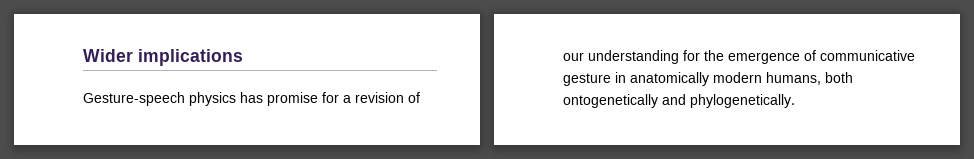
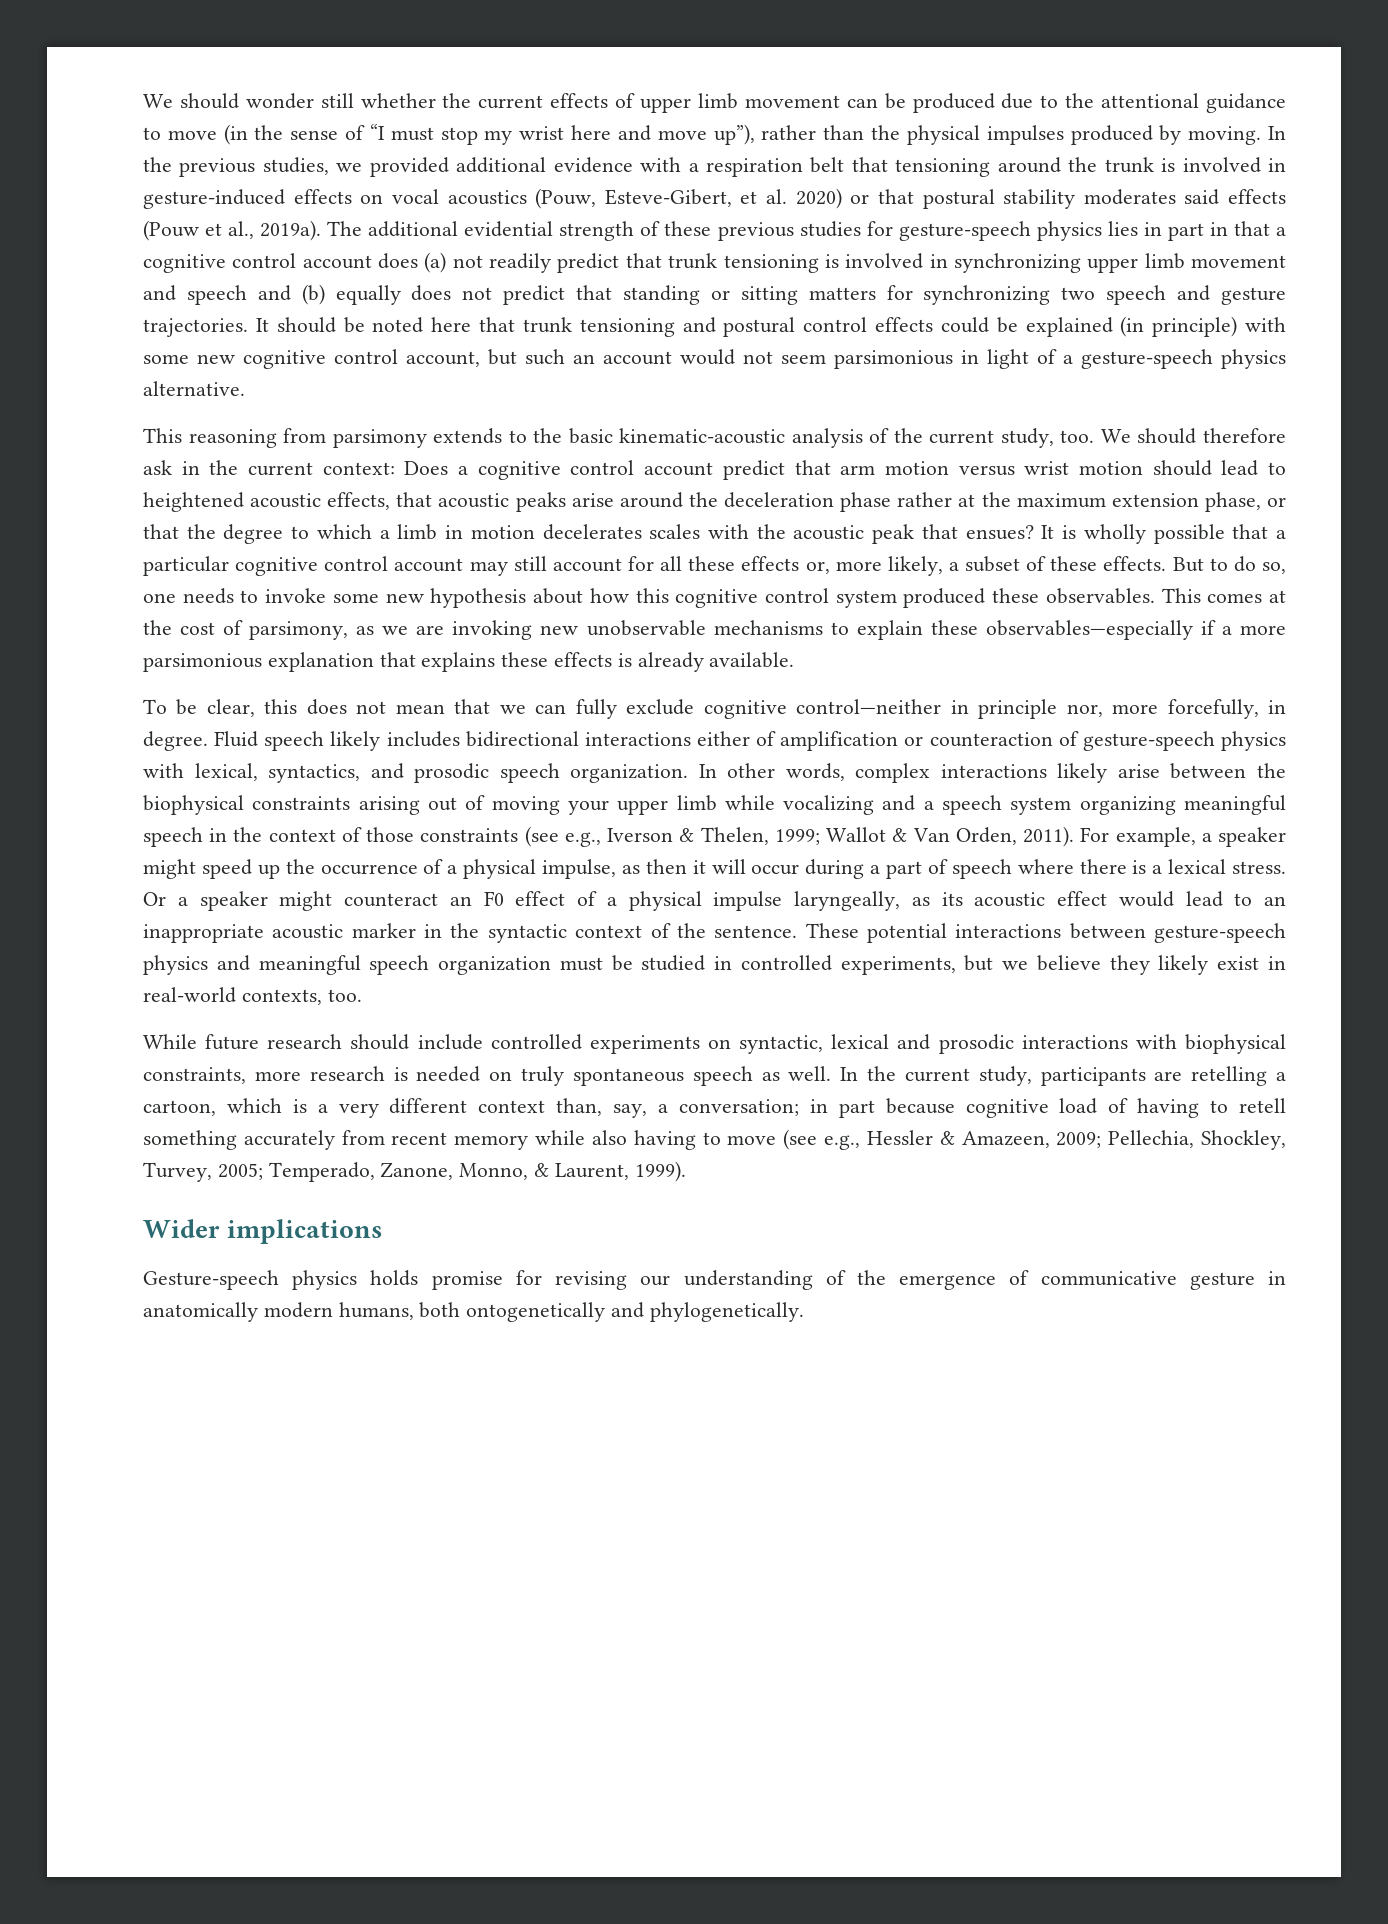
(83, 55) none -> [143,93,1286,113] [143,124,1286,145] [143,157,1286,177] [143,188,1286,209] [143,220,1286,241] [143,252,1287,273] [143,284,1287,305] [143,316,1287,337] [143,349,1286,369] [143,381,245,396] [143,428,1286,448] [143,460,1287,480] [143,492,1286,512] [143,524,1287,544] [143,556,1287,576] [143,588,1286,608] [143,620,1286,640] [143,652,795,672] [143,699,1286,719] [143,731,1286,751] [143,763,1286,783] [143,795,1286,815] [143,826,1286,847] [143,859,1286,879] [143,891,1286,911] [143,923,1286,943] [143,955,1286,975] [143,987,362,1005] [143,1034,1286,1054] [143,1066,1286,1086] [143,1098,1286,1118] [143,1129,1287,1150] [143,1161,686,1182] We should wonder still whether the current effects of upper limb movement can be produced due to the attentional guidance to move (in the sense of “I must stop my wrist here and move up”), rather than the physical impulses produced by moving. In the previous studies, we provided additional evidence with a respiration belt that tensioning around the trunk is involved in gesture-induced effects on vocal acoustics (Pouw, Esteve-Gibert, et al. 2020) or that postural stability moderates said effects (Pouw et al., 2019a). The additional evidential strength of these previous studies for gesture-speech physics lies in part in that a cognitive control account does (a) not readily predict that trunk tensioning is involved in synchronizing upper limb movement and speech and (b) equally does not predict that standing or sitting matters for synchronizing two speech and gesture trajectories. It should be noted here that trunk tensioning and postural control effects could be explained (in principle) with some new cognitive control account, but such an account would not seem parsimonious in light of a gesture-speech physics alternative. // This reasoning from parsimony extends to the basic kinematic-acoustic analysis of the current study, too. We should therefore ask in the current context: Does a cognitive control account predict that arm motion versus wrist motion should lead to heightened acoustic effects, that acoustic peaks arise around the deceleration phase rather at the maximum extension phase, or that the degree to which a limb in motion decelerates scales with the acoustic peak that ensues? It is wholly possible that a particular cognitive control account may still account for all these effects or, more likely, a subset of these effects. But to do so, one needs to invoke some new hypothesis about how this cognitive control system produced these observables. This comes at the cost of parsimony, as we are invoking new unobservable mechanisms to explain these observables—especially if a more parsimonious explanation that explains these effects is already available. // To be clear, this does not mean that we can fully exclude cognitive control—neither in principle nor, more forcefully, in degree. Fluid speech likely includes bidirectional interactions either of amplification or counteraction of gesture-speech physics with lexical, syntactics, and prosodic speech organization. In other words, complex interactions likely arise between the biophysical constraints arising out of moving your upper limb while vocalizing and a speech system organizing meaningful speech in the context of those constraints (see e.g., Iverson & Thelen, 1999; Wallot & Van Orden, 2011). For example, a speaker might speed up the occurrence of a physical impulse, as then it will occur during a part of speech where there is a lexical stress. Or a speaker might counteract an F0 effect of a physical impulse laryngeally, as its acoustic effect would lead to an inappropriate acoustic marker in the syntactic context of the sentence. These potential interactions between gesture-speech physics and meaningful speech organization must be studied in controlled experiments, but we believe they likely exist in real-world contexts, too. // While future research should include controlled experiments on syntactic, lexical and prosodic interactions with biophysical constraints, more research is needed on truly spontaneous speech as well. In the current study, participants are retelling a cartoon, which is a very different context than, say, a conversation; in part because cognitive load of having to retell something accurately from recent memory while also having to move (see e.g., Hessler & Amazeen, 2009; Pellechia, Shockley, Turvey, 2005; Temperado, Zanone, Monno, & Laurent, 1999). //
[240,92,263,103] has -> [370,1270,419,1286] holds
[343,92,420,103] a revision of -> [555,1271,628,1290] revising
[683,50,700,61] for -> [825,1270,846,1285] of

